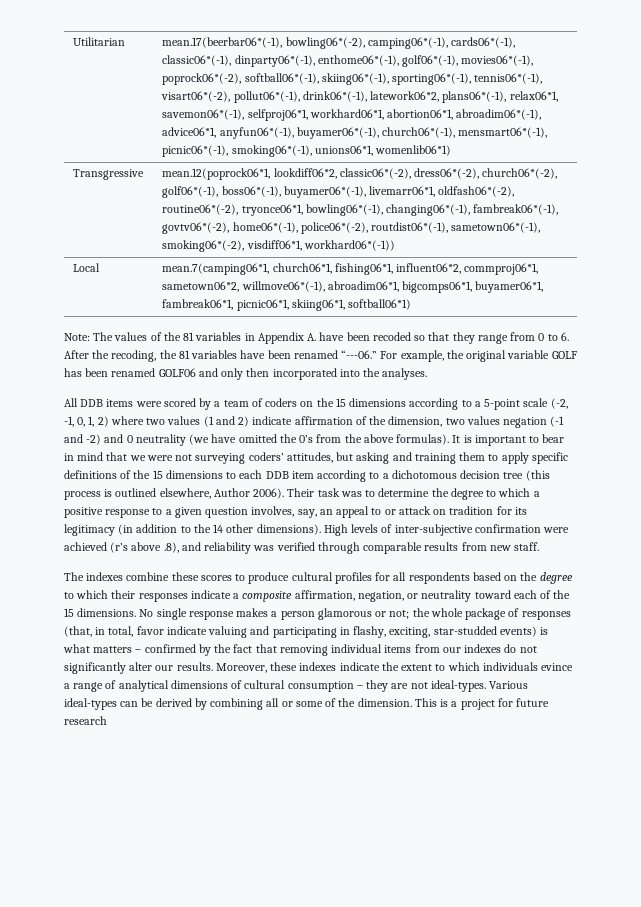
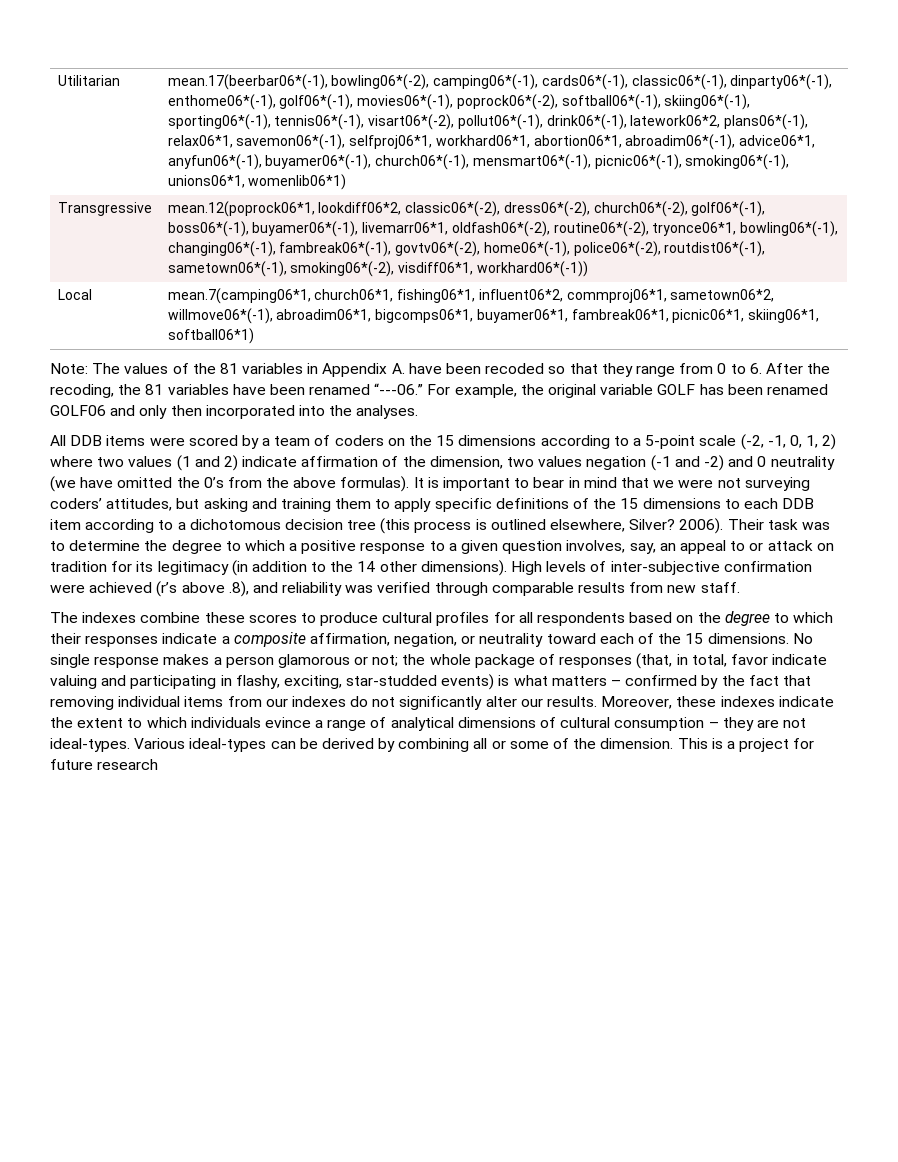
[213,488,250,497] Author -> [629,519,676,530] Silver?

